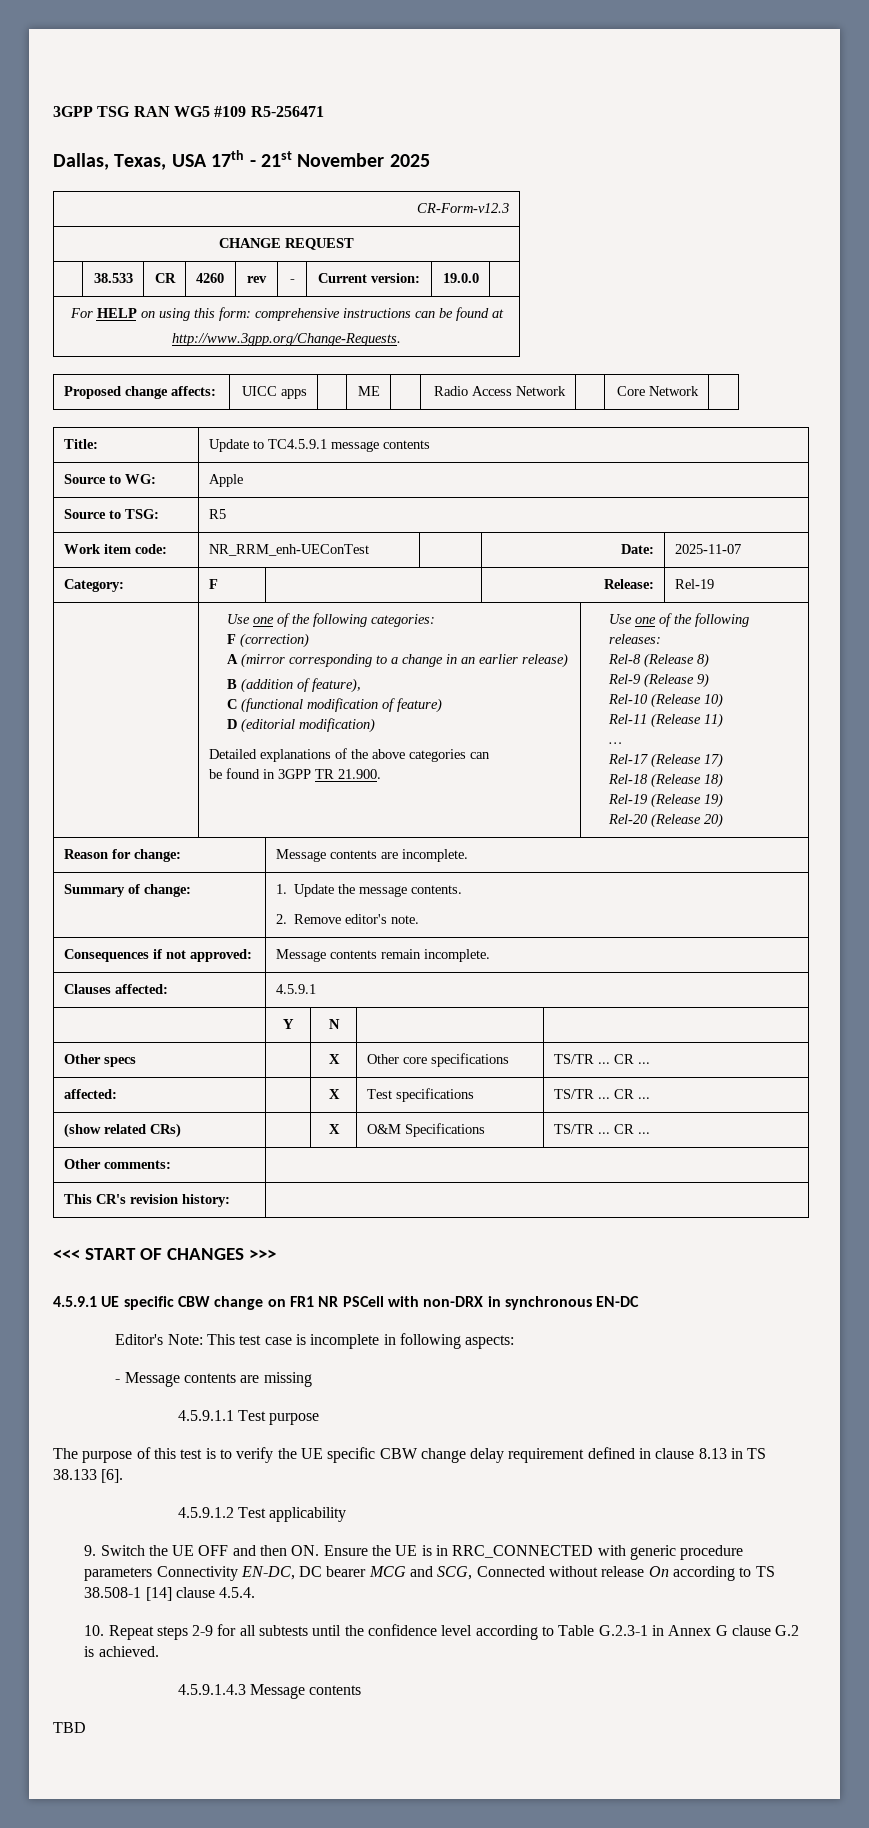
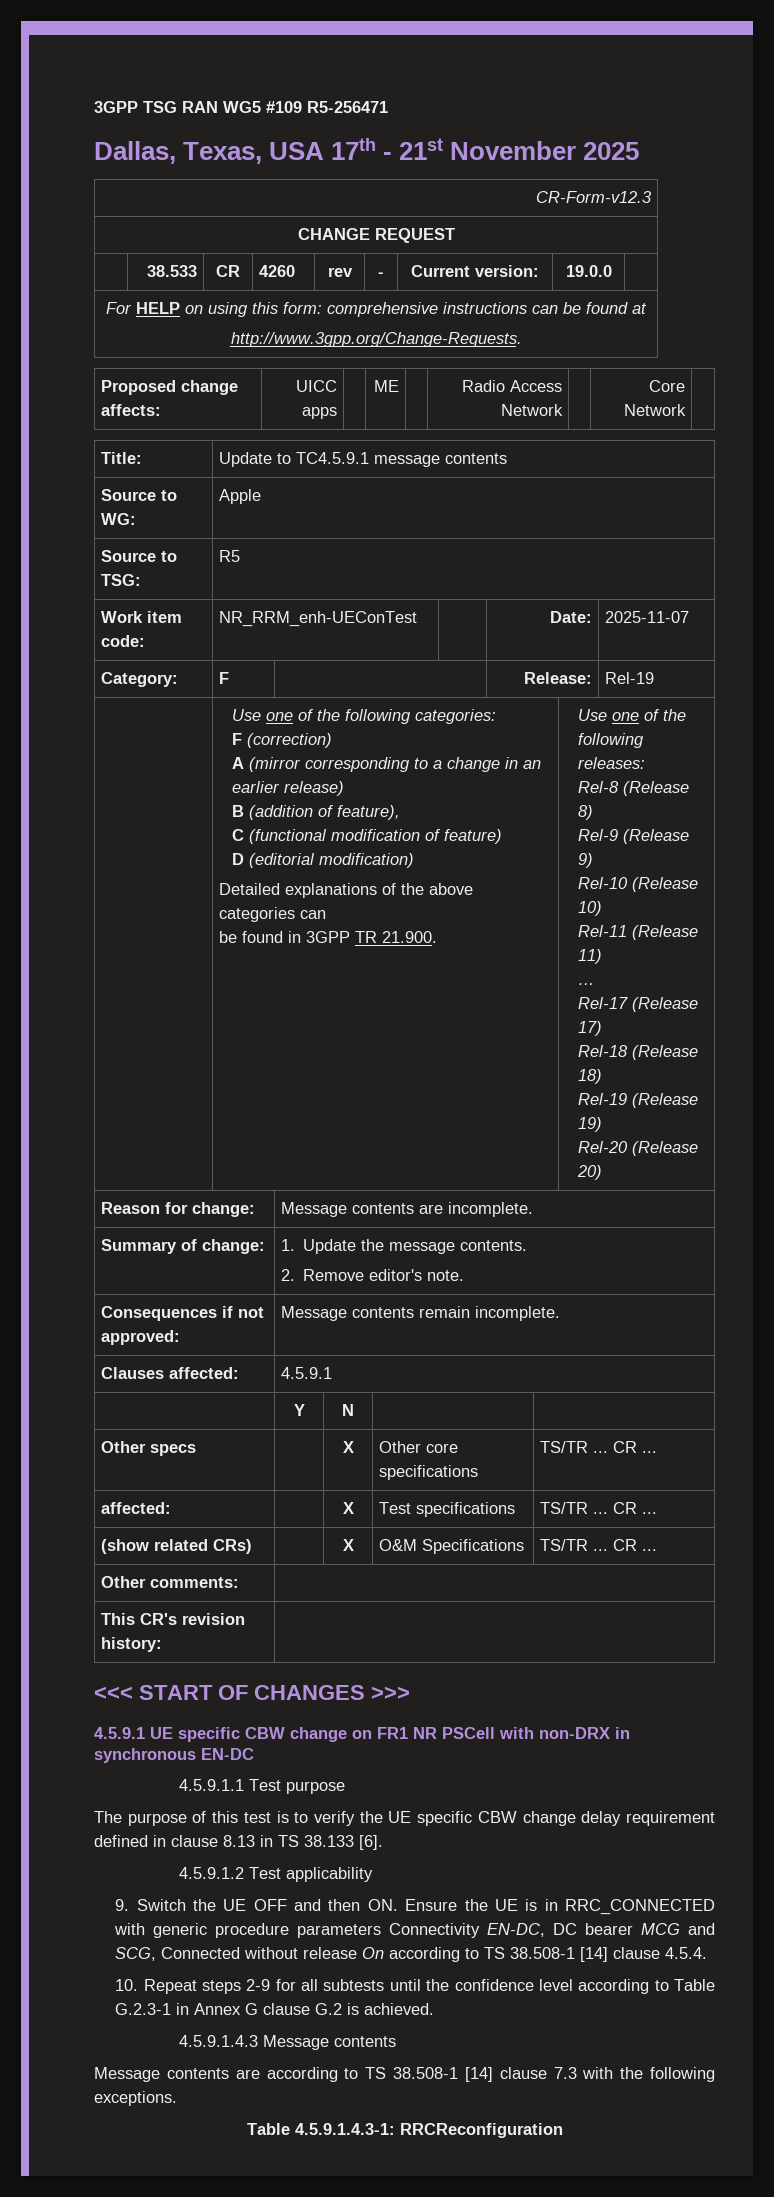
[115,1333,515,1349] [115,1372,312,1387] // Editor's Note: This test case is incomplete in following aspects: // - Message contents are missing -> (254, 1754) none
[53,1722,86,1733] TBD -> [94,2067,715,2082] [94,2091,177,2106] [246,2123,563,2138] Message contents are according to TS 38.508-1 [14] clause 7.3 with the following exceptions. // Table 4.5.9.1.4.3-1: RRCReconfiguration

